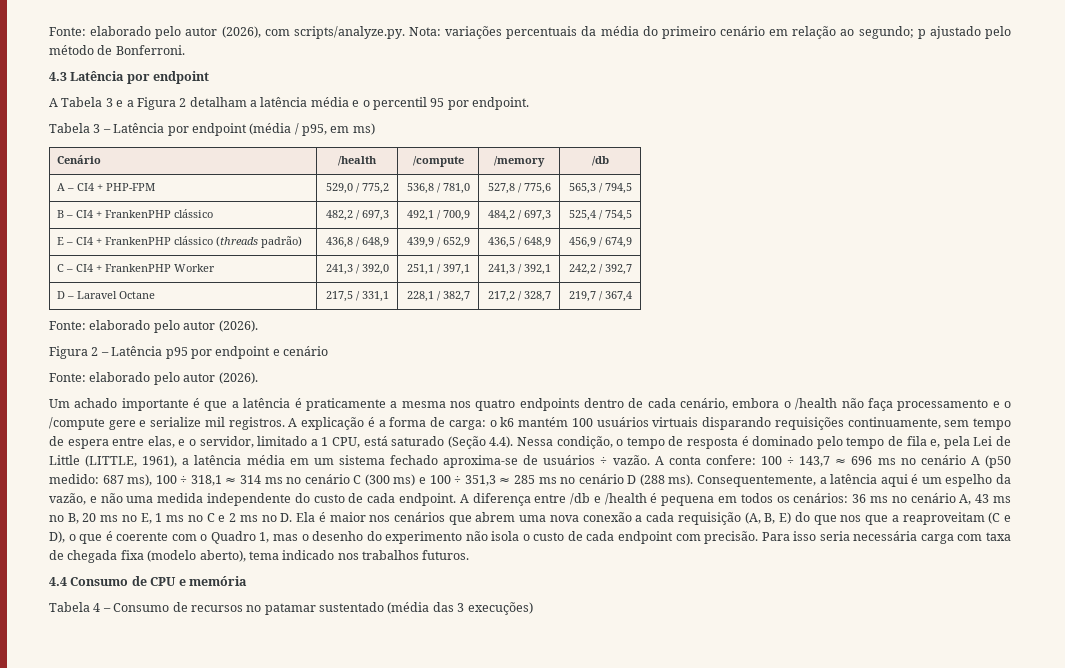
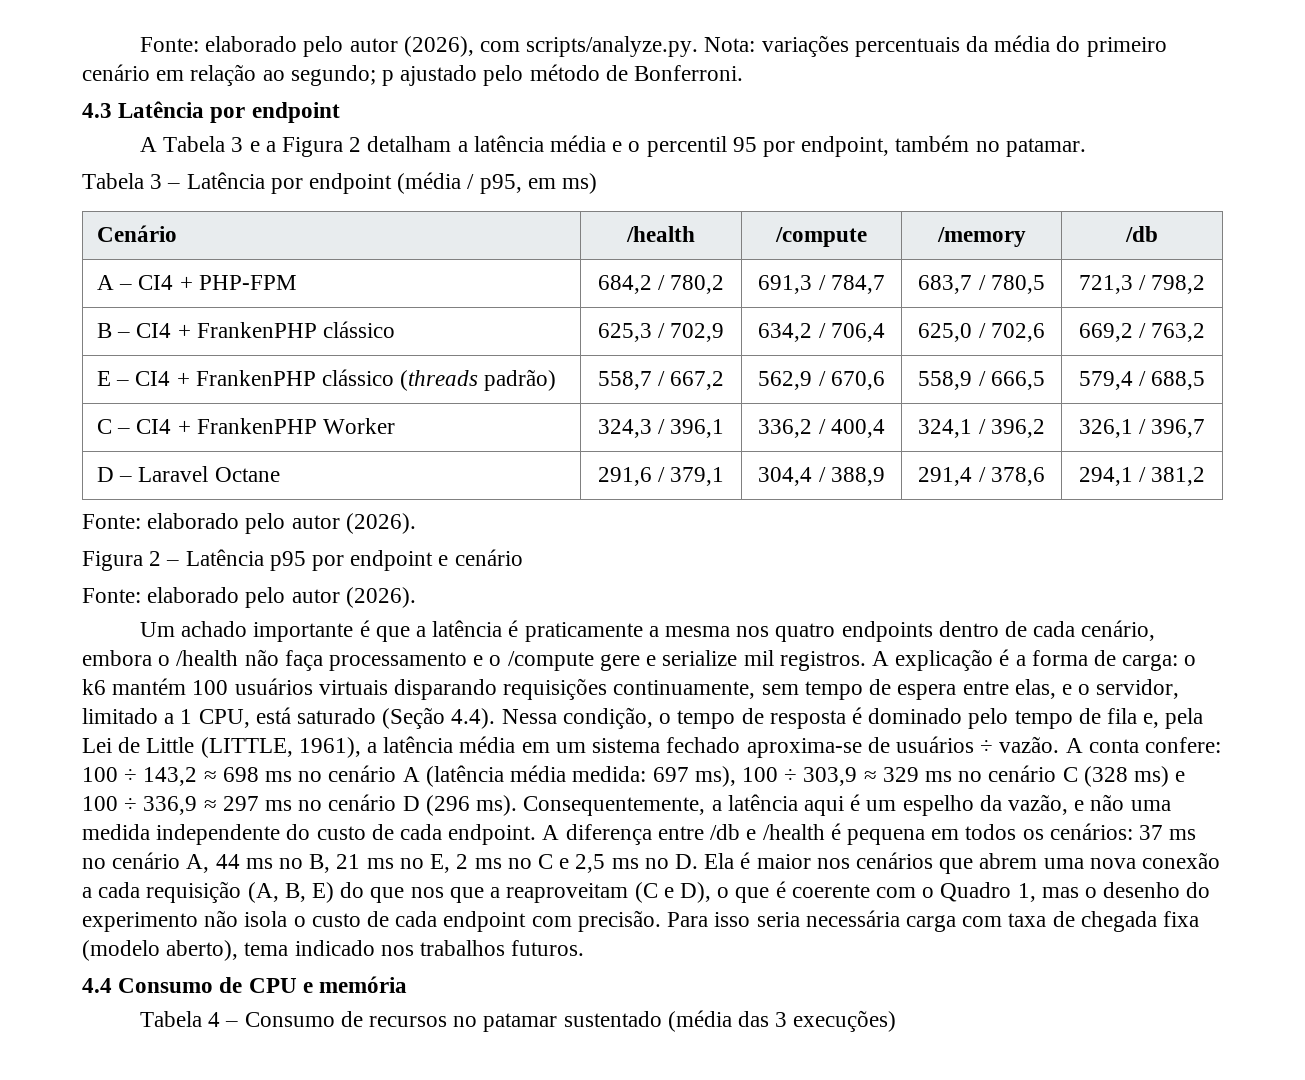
[472,97,529,110] endpoint. -> [801,135,1086,157] endpoint, também no patamar.
[325,183,389,194] [406,183,470,194] [487,183,551,194] [568,183,632,194] 529,0 / 775,2 | 536,8 / 781,0 | 527,8 / 775,6 | 565,3 / 794,5 -> [597,275,725,294] [758,275,885,294] [918,275,1045,294] [1078,275,1206,294] 684,2 / 780,2 | 691,3 / 784,7 | 683,7 / 780,5 | 721,3 / 798,2
[325,210,389,221] [406,210,470,221] [487,210,551,221] [568,210,632,221] 482,2 / 697,3 | 492,1 / 700,9 | 484,2 / 697,3 | 525,4 / 754,5 -> [597,323,725,342] [758,323,885,342] [918,323,1045,342] [1078,323,1206,342] 625,3 / 702,9 | 634,2 / 706,4 | 625,0 / 702,6 | 669,2 / 763,2
[325,237,389,248] [406,237,470,248] [487,237,551,248] [568,237,632,248] 436,8 / 648,9 | 439,9 / 652,9 | 436,5 / 648,9 | 456,9 / 674,9 -> [597,371,725,390] [758,371,885,390] [918,371,1045,390] [1078,371,1206,390] 558,7 / 667,2 | 562,9 / 670,6 | 558,9 / 666,5 | 579,4 / 688,5
[325,264,389,275] [406,264,470,275] [487,264,551,275] [568,264,632,275] [56,291,155,299] [325,291,389,302] [406,291,470,302] [487,291,551,302] [568,291,632,302] 241,3 / 392,0 | 251,1 / 397,1 | 241,3 / 392,1 | 242,2 / 392,7 // D – Laravel Octane | 217,5 / 331,1 | 228,1 / 382,7 | 217,2 / 328,7 | 219,7 / 367,4 -> [597,419,725,438] [758,419,885,438] [918,419,1045,438] [1078,419,1206,438] [96,466,280,482] [597,467,725,486] [758,467,885,486] [918,467,1045,486] [1078,467,1206,486] 324,3 / 396,1 | 336,2 / 400,4 | 324,1 / 396,2 | 326,1 / 396,7 // D – Laravel Octane | 291,6 / 379,1 | 304,4 / 388,9 | 291,4 / 378,6 | 294,1 / 381,2
[799,456,873,467] 143,7 ≈ 696 -> [143,767,259,786] 143,2 ≈ 698
[984,455,1011,468] [49,474,262,486] (p50 medido: 687 ms), 100 ÷ 318,1 ≈ 314 -> [425,765,919,787] (latência média medida: 697 ms), 100 ÷ 303,9 ≈ 329
[364,474,390,486] (300 -> [1083,766,1128,787] (328
[464,475,535,486] 351,3 ≈ 285 -> [143,796,259,815] 336,9 ≈ 297
[639,474,665,486] (288 -> [425,795,470,816] (296
[852,494,867,503] 36 -> [1138,825,1163,840] 37
[975,494,990,503] 43 -> [215,854,240,869] 44
[82,513,97,522] 20 -> [336,854,361,869] 21
[155,513,163,522] 1 -> [456,854,469,869] 2
[229,513,237,522] 2 -> [575,854,606,873] 2,5

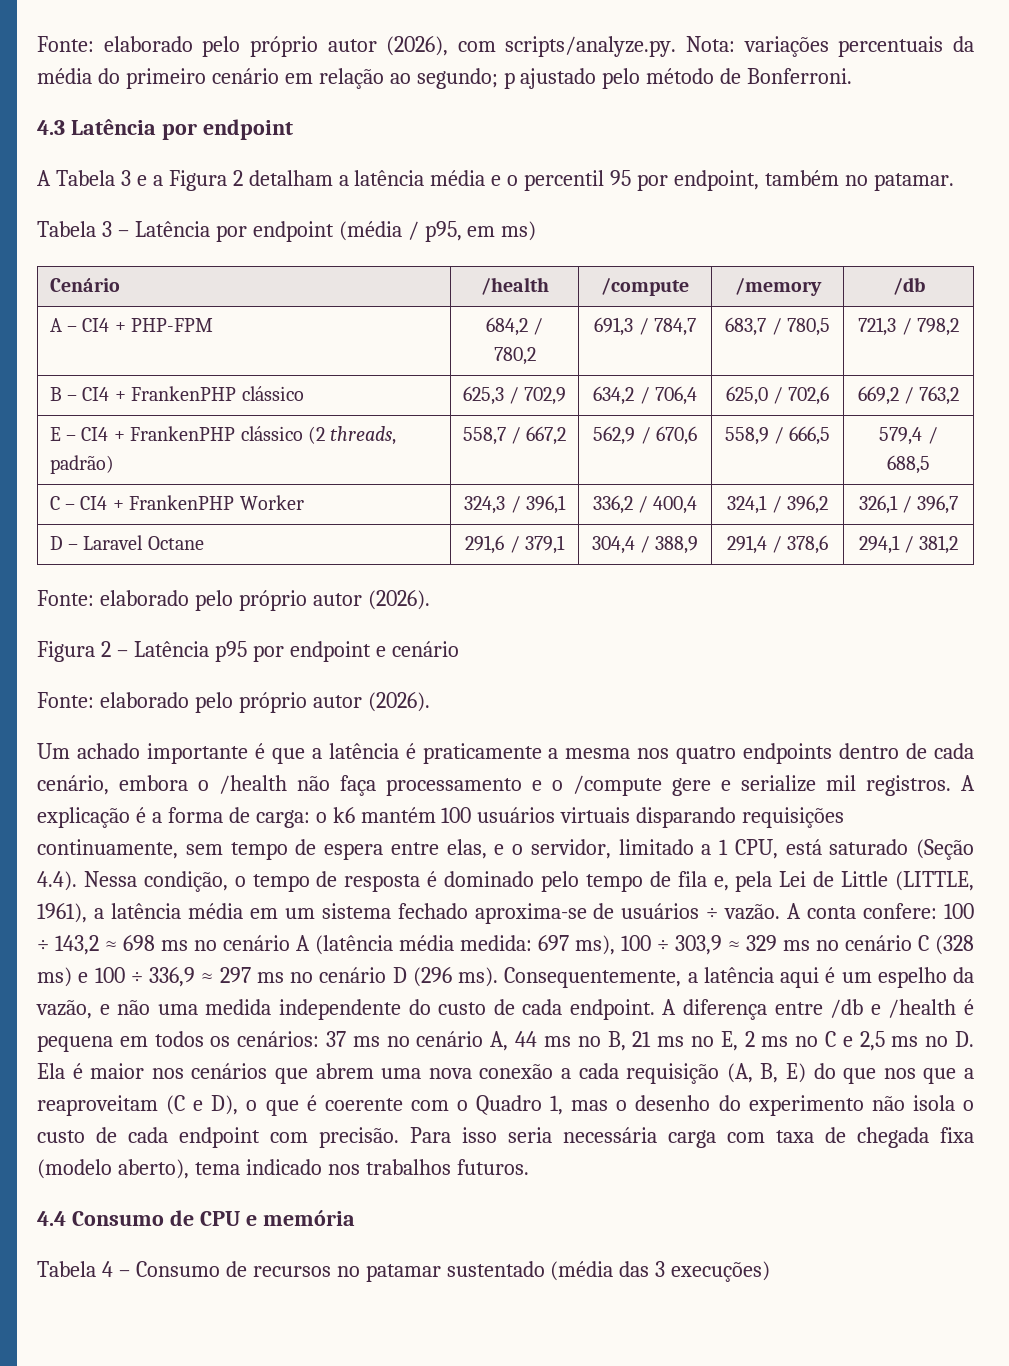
[139,36,344,57] Fonte: elaborado pelo -> [37,36,318,57] Fonte: elaborado pelo próprio
[400,370,479,391] (threads -> [307,426,397,445] (2 threads,
(286, 523) none -> [238,590,307,611] próprio
(286, 597) none -> [238,692,307,713] próprio

